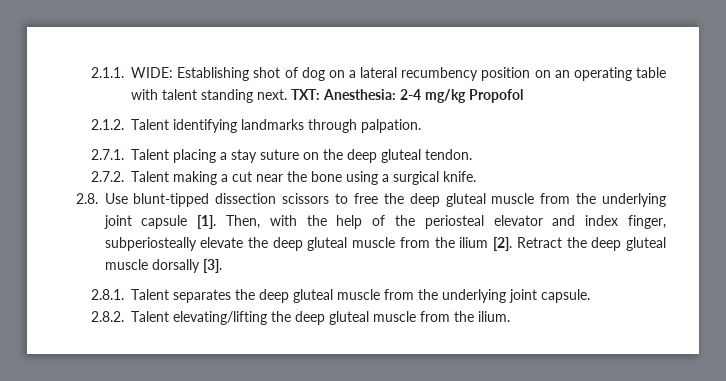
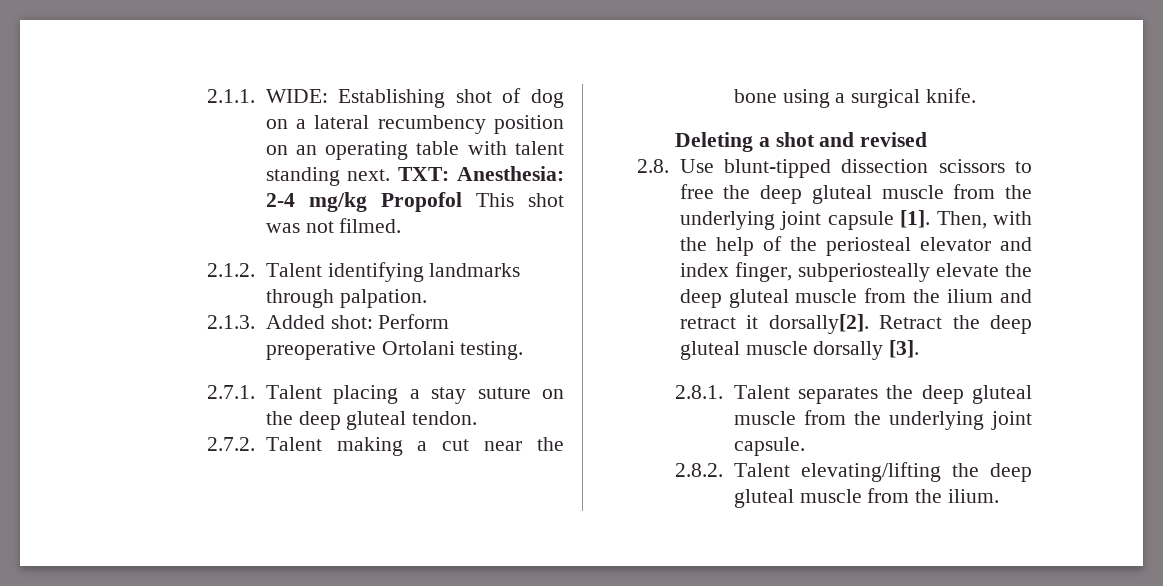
(524, 96) none -> [475,193,564,207] [265,218,402,233] This shot was not filmed.
(422, 126) none -> [206,314,450,329] [265,341,524,360] // 2.1.3. Added shot: Perform preoperative Ortolani testing.
(477, 176) none -> [674,132,928,152] // Deleting a shot and revised
[493,237,513,251] [2]. -> [999,289,1032,303] [679,314,869,334] and retract it dorsally[2].

